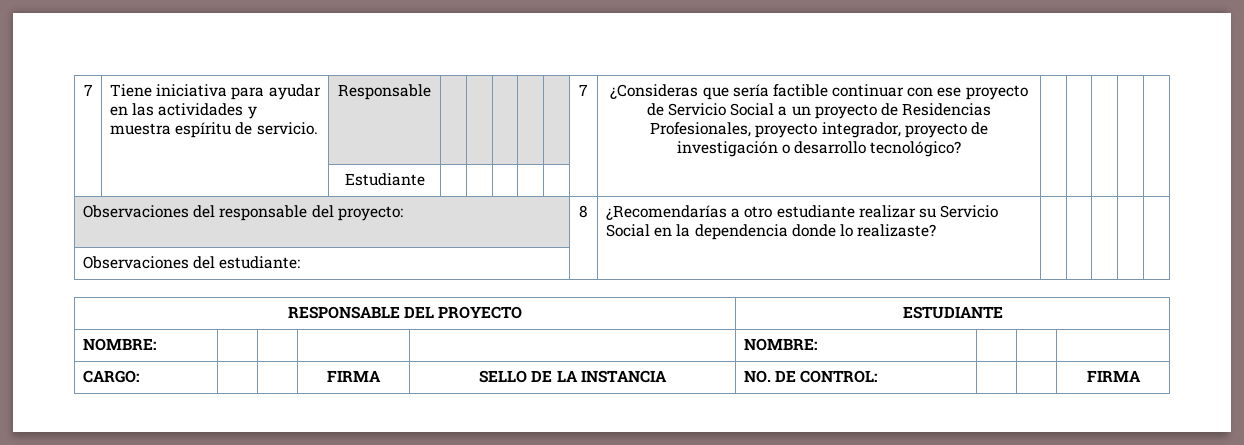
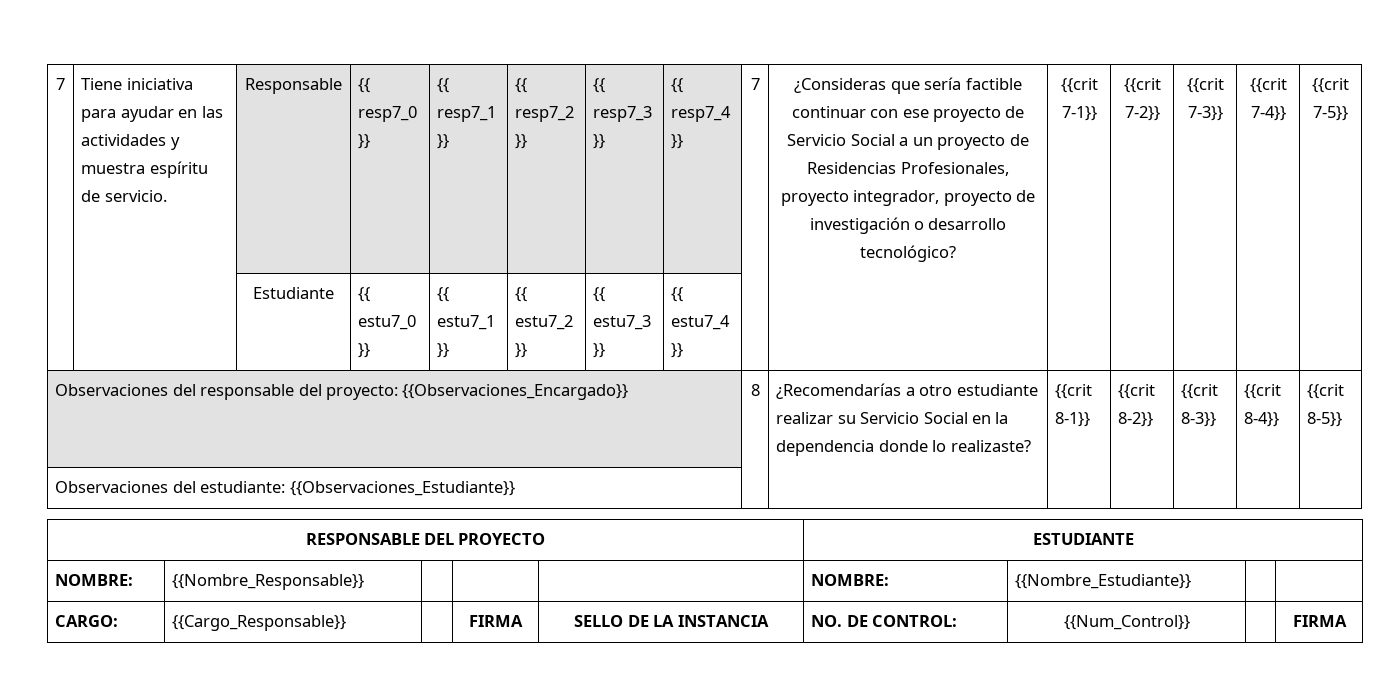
(431, 92) | | | | -> [358,78,371,93] [358,106,418,122] [358,134,371,149] [437,78,450,93] [437,106,497,122] [437,134,450,149] [515,78,528,93] [515,106,575,122] [515,134,528,149] [593,78,606,93] [593,106,653,122] [593,134,606,149] [671,78,684,93] [671,106,732,122] [671,134,684,149] {{ resp7_0 }} | {{ resp7_1 }} | {{ resp7_2 }} | {{ resp7_3 }} | {{ resp7_4 }}
[344,173,425,186] | | | | // | | Estudiante | | | | | -> [1060,78,1098,93] [1061,106,1097,121] [1123,78,1161,93] [1124,106,1160,121] [1186,78,1224,93] [1187,106,1223,121] [1249,78,1287,93] [1250,106,1286,121] [1312,78,1349,93] [1313,106,1348,121] [253,287,334,299] [358,287,371,302] [358,315,417,330] [358,343,371,358] [437,287,450,302] [437,315,496,330] [437,343,450,358] [515,287,528,302] [515,315,574,330] [515,343,528,358] [593,287,606,302] [593,315,652,330] [593,343,606,358] [671,287,684,302] [671,315,731,330] [671,343,684,358] {{crit 7-1}} | {{crit 7-2}} | {{crit 7-3}} | {{crit 7-4}} | {{crit 7-5}} // | | Estudiante | {{ estu7_0 }} | {{ estu7_1 }} | {{ estu7_2 }} | {{ estu7_3 }} | {{ estu7_4 }}
(403, 213) none -> [402,384,629,400] {{Observaciones_Encargado}}
(937, 230) | | | | -> [1055,384,1093,399] [1055,412,1091,427] [1118,384,1156,399] [1118,412,1154,427] [1181,384,1219,399] [1181,412,1217,427] [1244,384,1282,399] [1244,412,1280,427] [1307,384,1345,399] [1307,412,1343,427] {{crit 8-1}} | {{crit 8-2}} | {{crit 8-3}} | {{crit 8-4}} | {{crit 8-5}}
(301, 262) none -> [289,481,515,496] {{Observaciones_Estudiante}}
[743,338,817,351] | | | | NOMBRE: | -> [172,574,365,590] [811,574,890,586] [1015,574,1192,589] {{Nombre_Responsable}} | | | | NOMBRE: | {{Nombre_Estudiante}}
(139, 376) none -> [172,615,347,631] {{Cargo_Responsable}}
(878, 376) none -> [1063,615,1190,630] {{Num_Control}}

